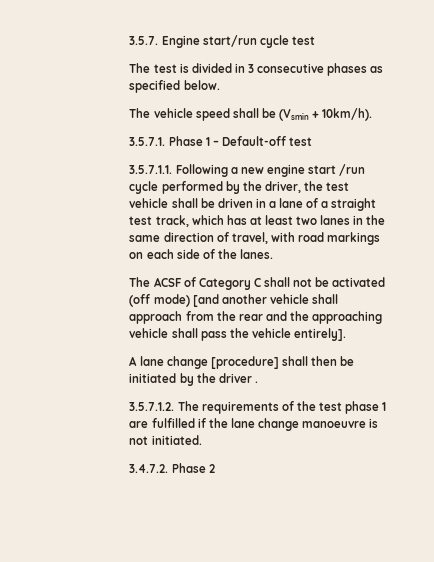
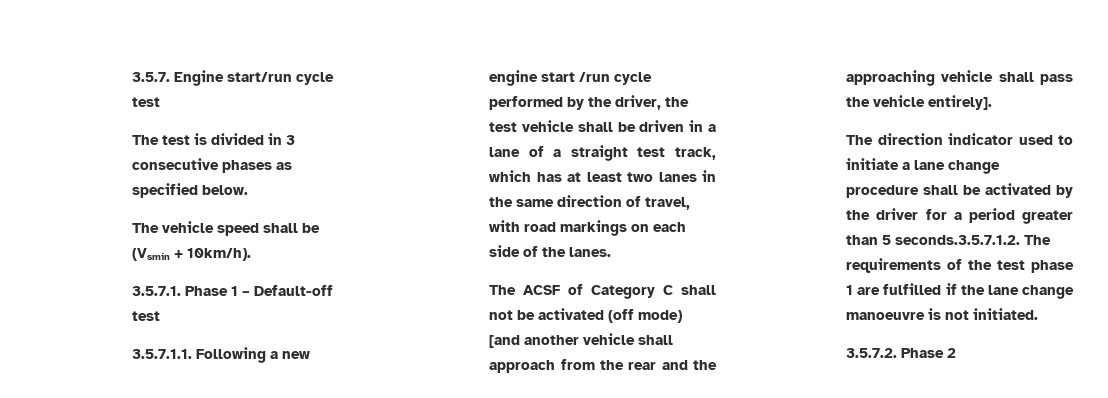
[129,356,355,369] [129,373,258,386] [129,402,175,411] A lane change [procedure] shall then be initiated by the driver . // 3.5.7.1.2. -> [846,133,1073,145] [846,158,1001,174] [846,183,1073,198] [846,208,1073,224] [846,235,1021,245] The direction indicator used to initiate a lane change procedure shall be activated by the driver for a period greater than 5 seconds.3.5.7.1.2.
[129,464,169,473] 3.4.7.2. -> [846,348,898,358] 3.5.7.2.

